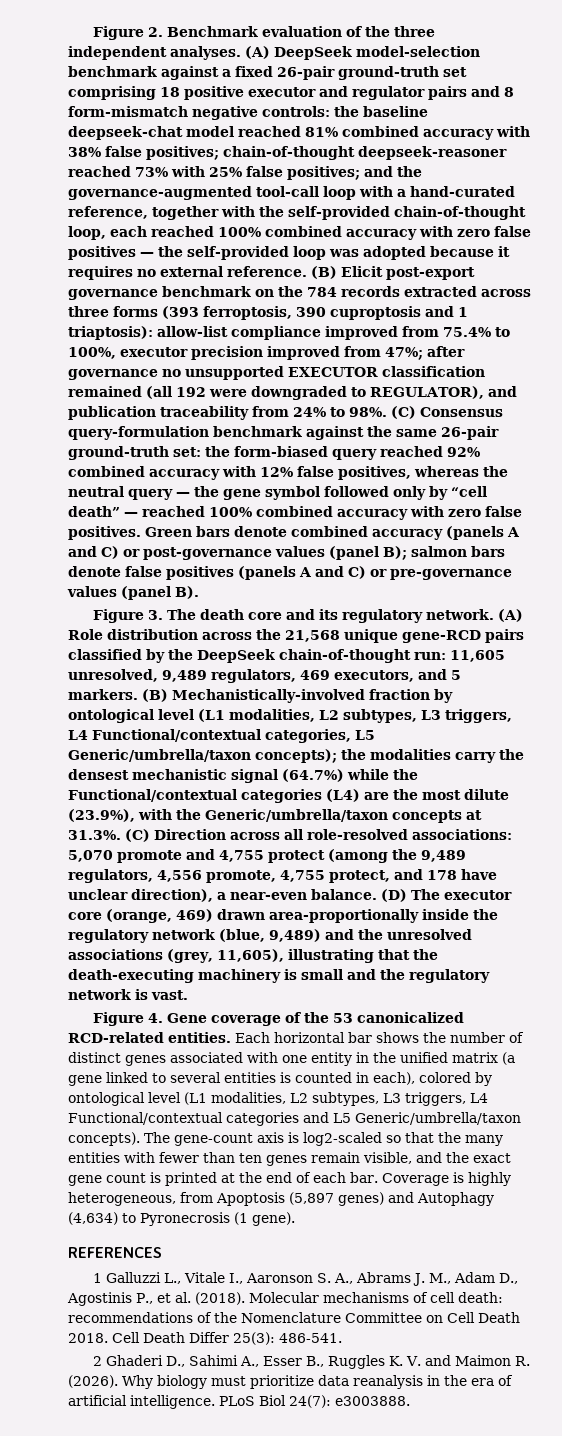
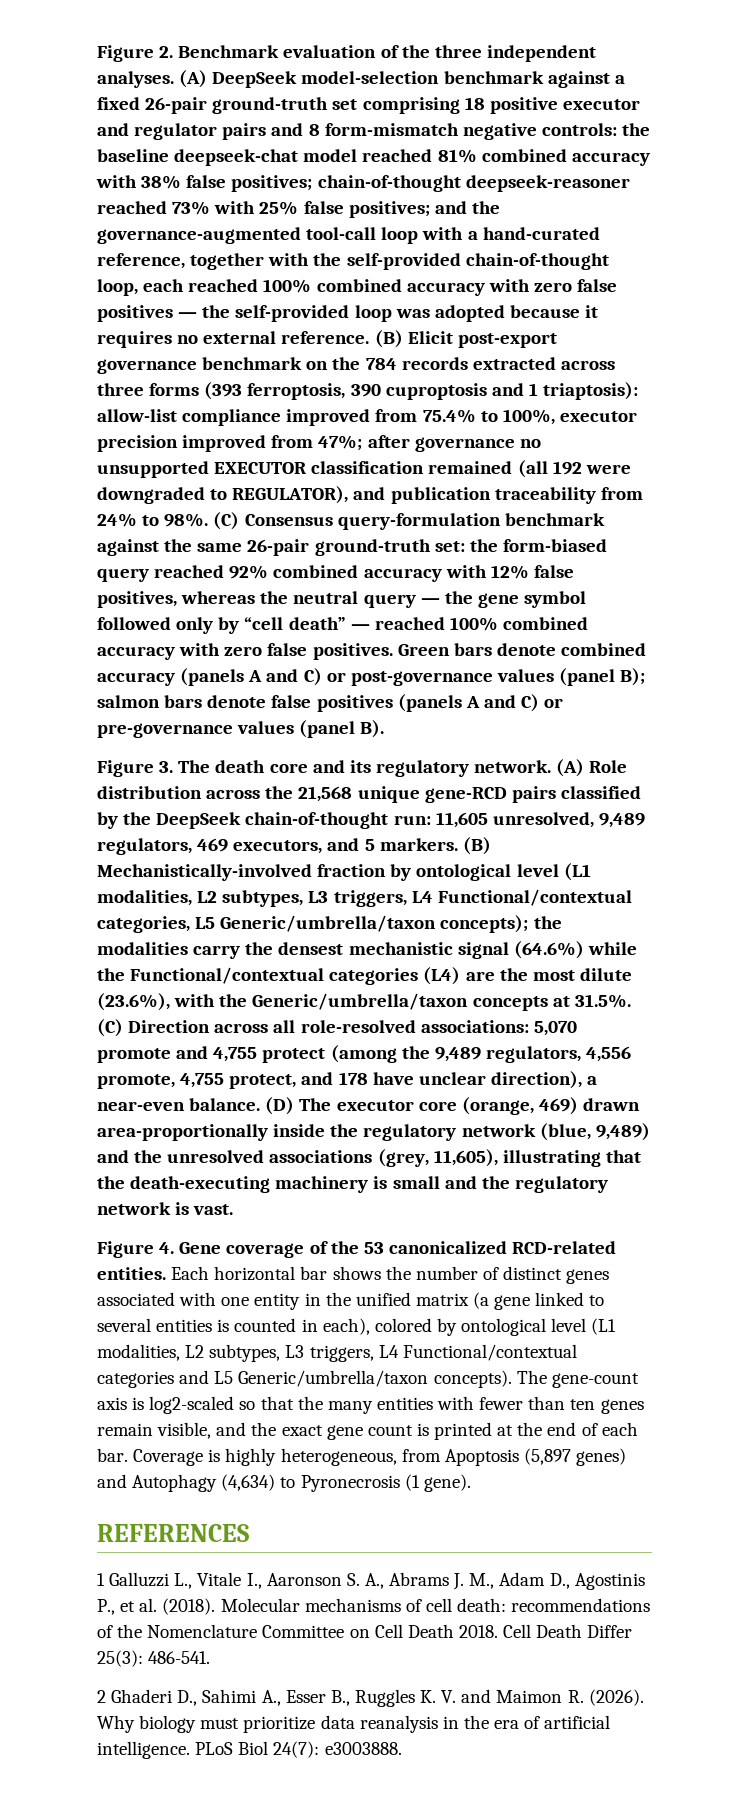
[282,769,344,782] (64.7%) -> [513,941,584,959] (64.6%)
[68,809,135,822] (23.9%), -> [97,993,170,1011] (23.6%),
[68,830,121,840] 31.3%. -> [574,994,631,1008] 31.5%.

